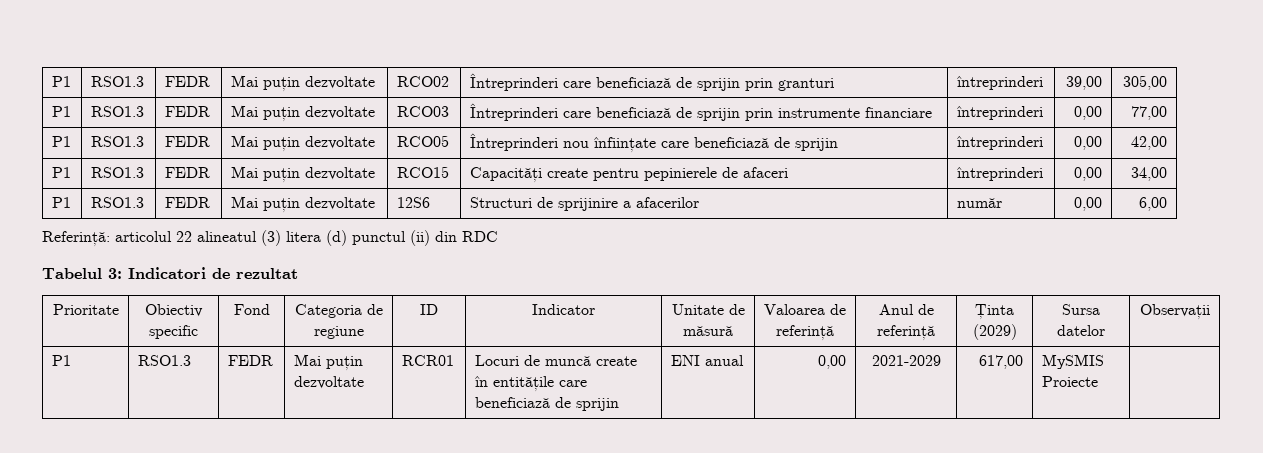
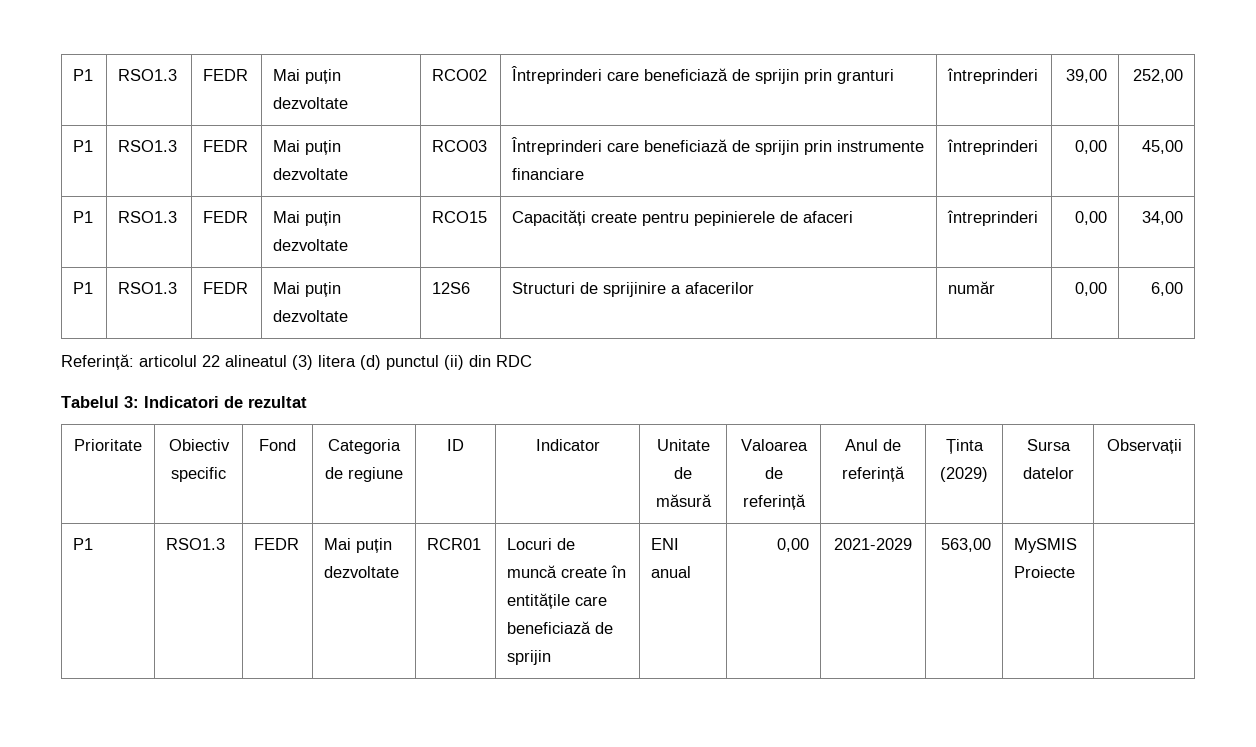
[1123,75,1168,90] 305,00 -> [1132,69,1183,83] 252,00
[1131,106,1168,120] [51,136,71,147] [90,136,144,147] [164,136,210,147] [230,135,375,152] [396,135,449,147] [469,133,838,153] [956,136,1043,150] [1074,136,1103,150] [1131,136,1168,150] 77,00 // P1 | RSO1.3 | FEDR | Mai puțin dezvoltate | RCO05 | Întreprinderi nou înființate care beneficiază de sprijin | întreprinderi | 0,00 | 42,00 -> [1141,140,1183,154] 45,00
[979,355,1024,369] 617,00 -> [940,538,991,552] 563,00

